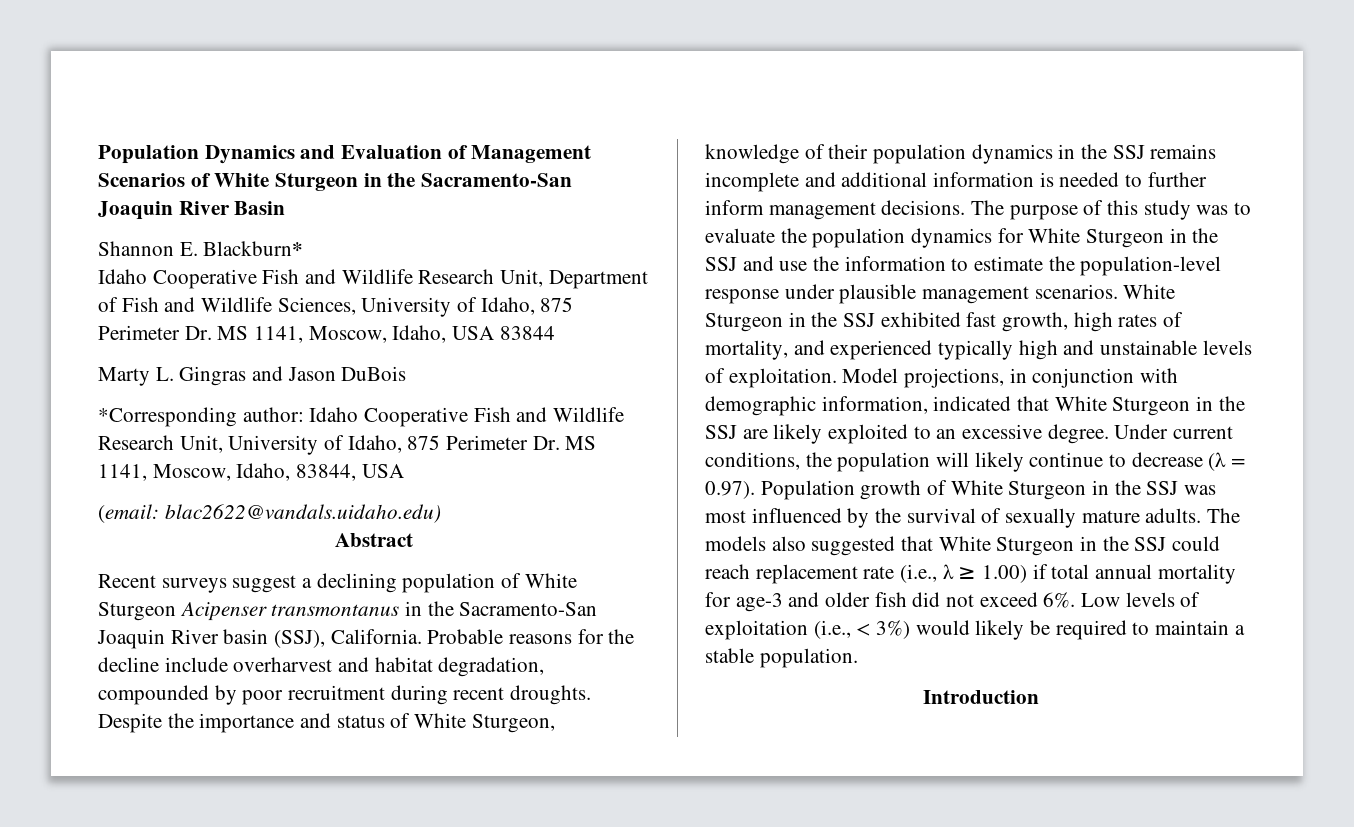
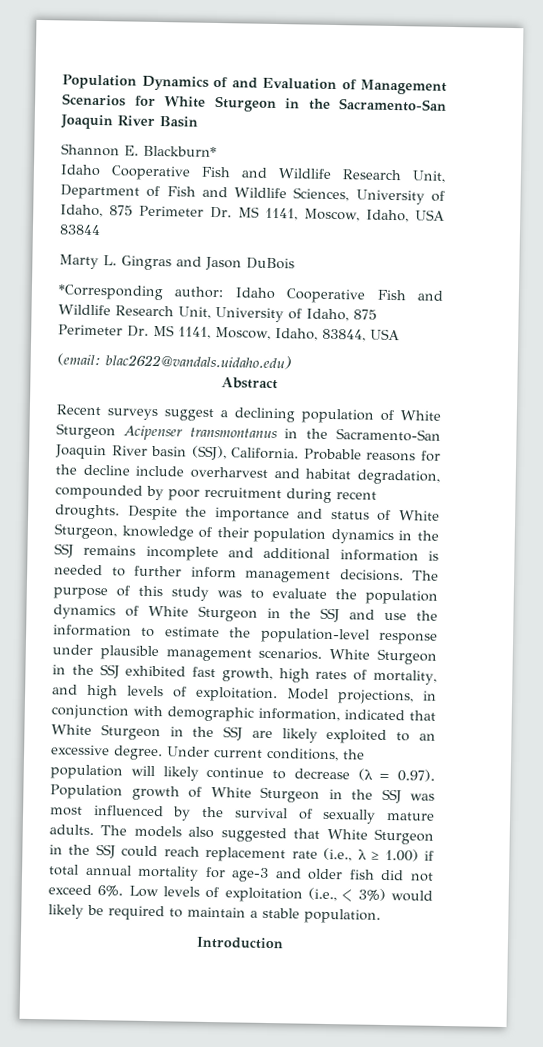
(295, 154) none -> [213,76,228,88] of
[190,173,211,187] of -> [134,95,156,106] for
[997,228,1024,243] for -> [124,605,139,617] of
[830,340,1198,360] experienced typically high and unstainable -> [87,684,118,700] high

